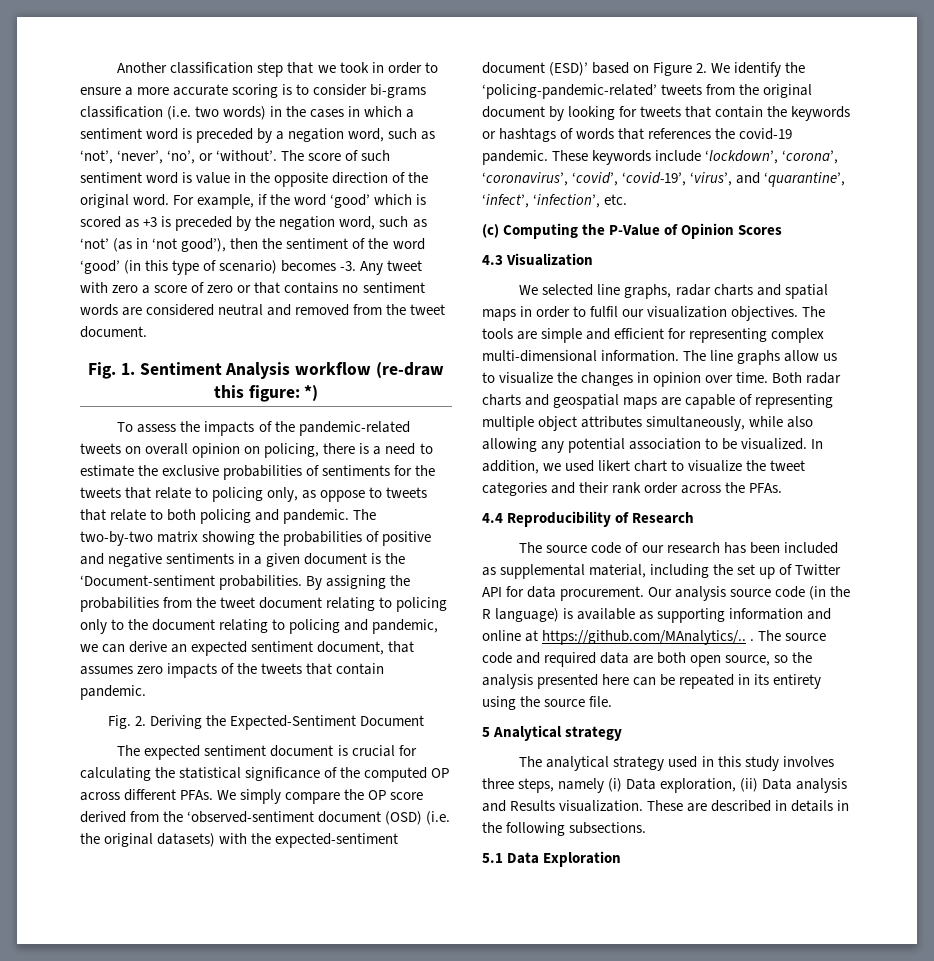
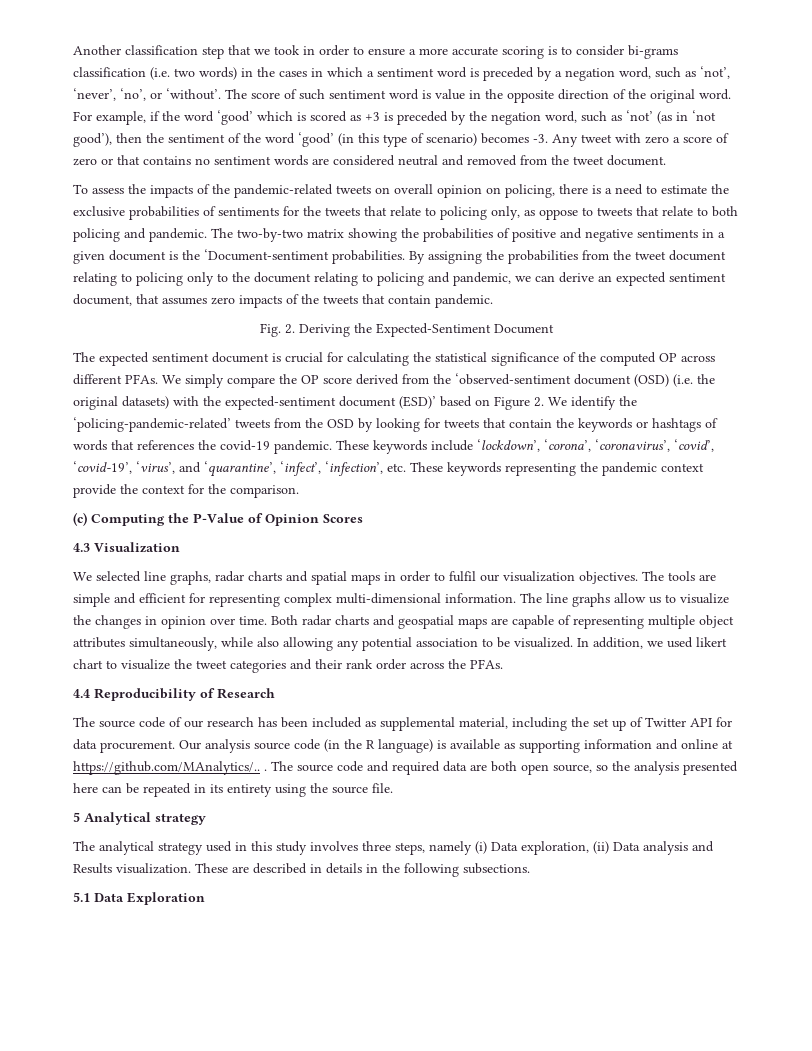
[88,362,444,379] [213,385,319,402] // Fig. 1. Sentiment Analysis workflow (re-draw this figure: *) -> (666, 160) none
[763,84,813,98] [482,106,545,118] original document -> [327,419,354,428] OSD
(628, 199) none -> [410,462,704,476] [73,484,299,498] These keywords representing the pandemic context provide the context for the comparison.

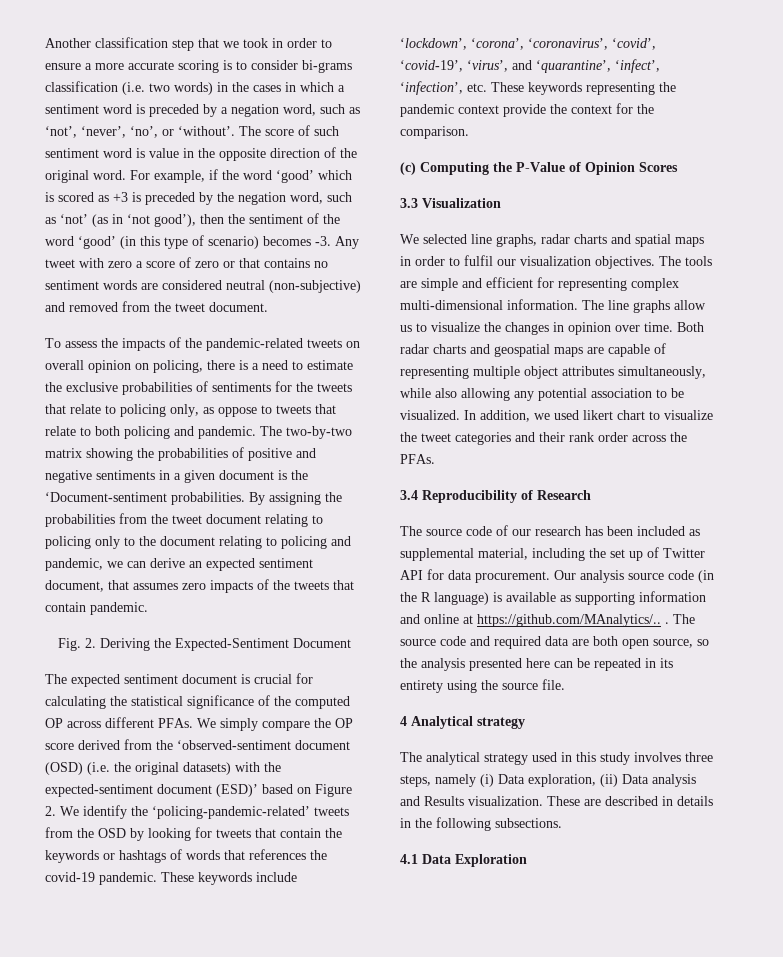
(438, 160) none -> [269,280,361,293] (non-subjective)
[73,543,90,552] 4.3 -> [400,198,418,208] 3.3
[73,689,90,698] 4.4 -> [400,490,418,500] 3.4
[73,812,80,822] 5 -> [400,716,407,726] 4
[73,892,90,902] 5.1 -> [400,854,418,864] 4.1

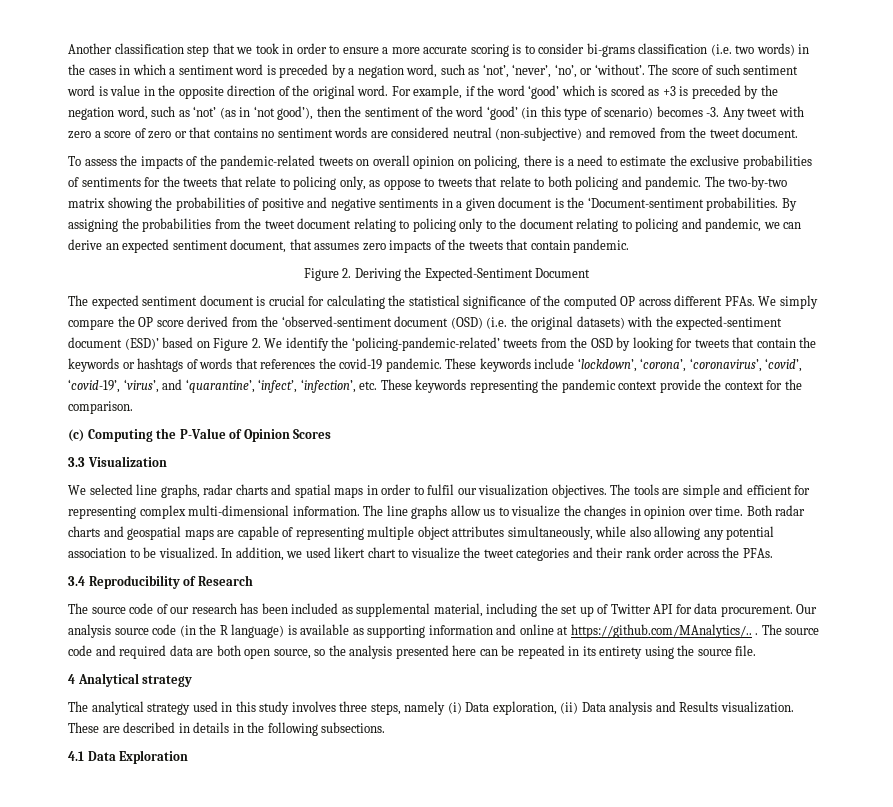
[57,638,81,651] Fig. -> [303,268,339,281] Figure

